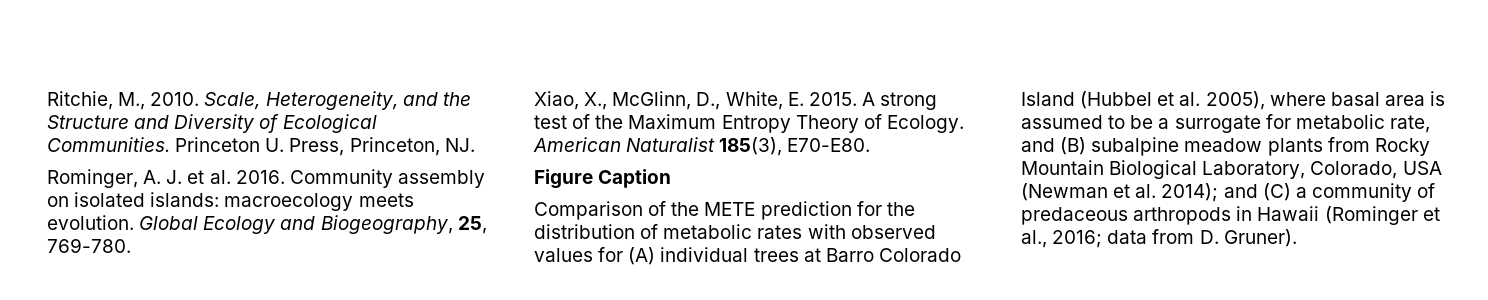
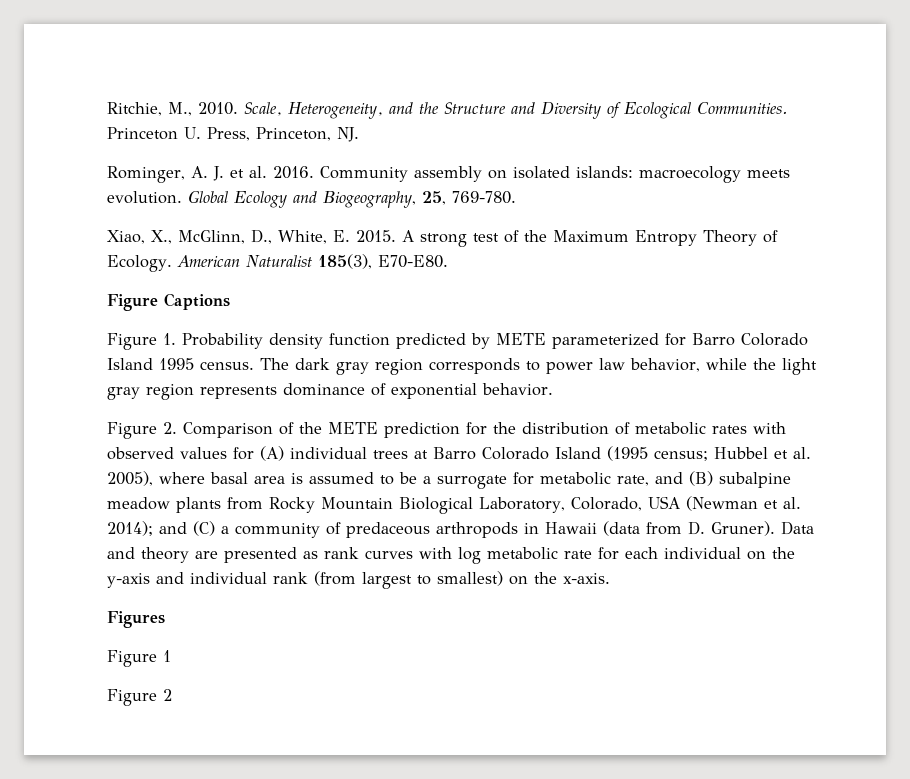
[598,169,672,188] Caption // -> [164,293,230,310] [107,333,808,350] [107,358,817,375] [107,383,553,400] [107,422,177,439] Captions // Figure 1. Probability density function predicted by METE parameterized for Barro Colorado Island 1995 census. The dark gray region corresponds to power law behavior, while the light gray region represents dominance of exponential behavior. // Figure 2.
[1080,91,1153,109] (Hubbel -> [607,446,768,461] (1995 census; Hubbel
[1324,206,1440,225] [1021,229,1297,248] (Rominger et al., 2016; data from D. Gruner). -> [603,521,814,536] [107,547,795,564] [107,571,610,589] [107,611,165,628] [107,650,171,667] [107,689,172,706] (data from D. Gruner). Data and theory are presented as rank curves with log metabolic rate for each individual on the y-axis and individual rank (from largest to smallest) on the x-axis. // Figures // Figure 1 // Figure 2

